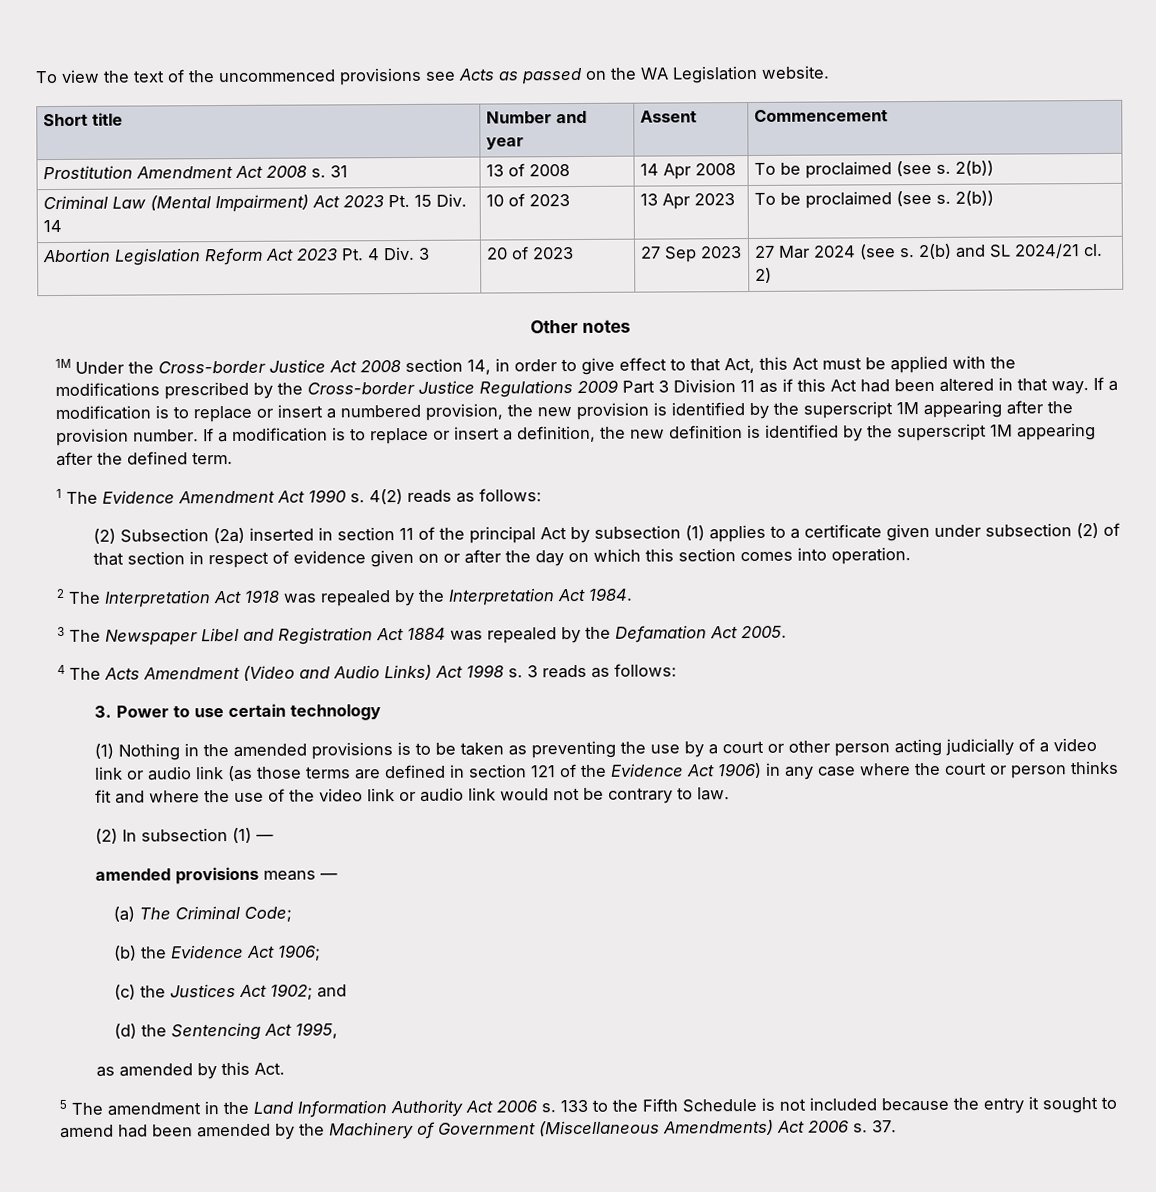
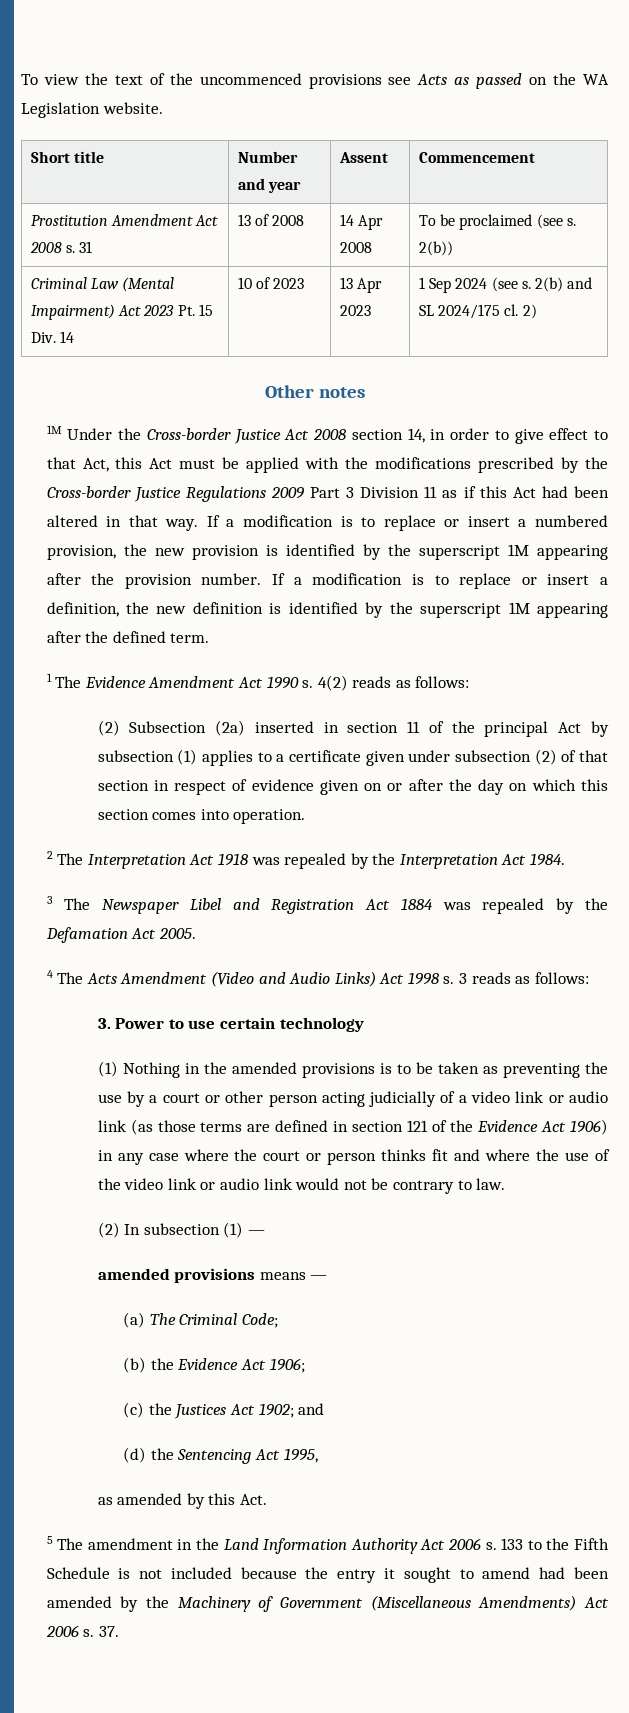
[754,190,995,209] [42,246,431,266] [486,246,575,260] [640,246,743,263] [754,245,811,259] To be proclaimed (see s. 2(b)) // Abortion Legislation Reform Act 2023 Pt. 4 Div. 3 | 20 of 2023 | 27 Sep 2023 | 27 Mar -> [418,277,452,293] 1 Sep
[1014,243,1081,259] 2024/21 -> [438,304,501,319] 2024/175

